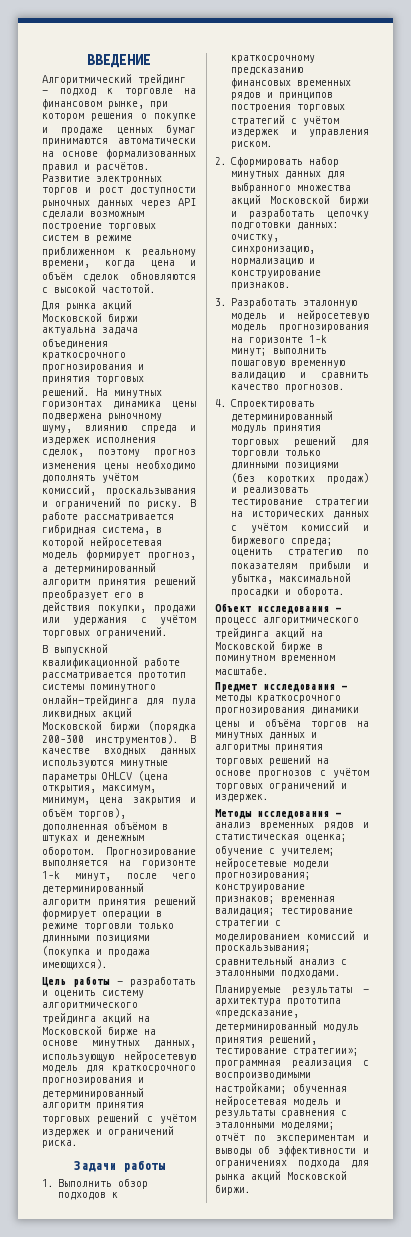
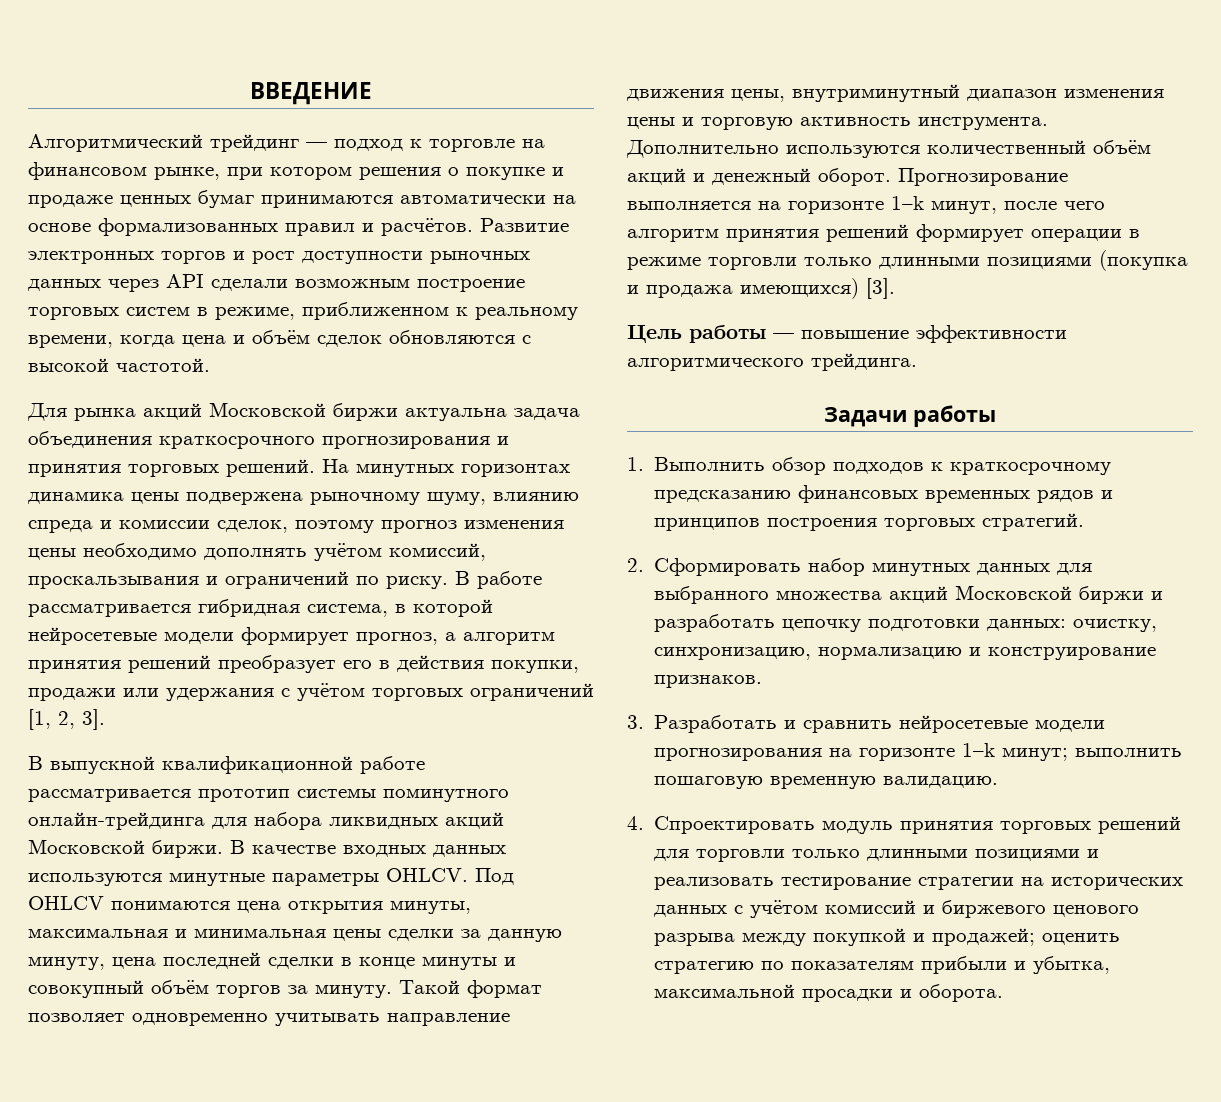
[96,235,132,243] режиме -> [215,307,295,320] режиме,
[42,437,156,445] издержек исполнения -> [119,520,210,529] комиссии
[90,537,162,548] [42,552,78,560] нейросетевая модель -> [28,627,234,645] нейросетевые модели
[54,563,156,574] детерминированный -> (456, 636) none
[96,627,168,638] ограничений. -> [470,683,594,701] [28,709,105,730] ограничений [1, 2, 3].
[172,698,196,706] пула -> [254,812,322,830] набора
[110,721,196,732] [42,734,179,745] биржи (порядка 200–300 инструментов). -> [152,840,223,858] биржи.
[102,771,168,782] [42,785,156,793] [42,797,197,805] [42,808,126,819] [42,821,168,832] [42,835,144,843] [42,846,96,857] OHLCV (цена открытия, максимум, минимум, цена закрытия и объём торгов), дополненная объёмом в штуках и денежным оборотом. -> [386,868,514,885] [28,896,471,914] [28,929,562,942] [28,952,516,970] [28,980,542,998] [28,1013,510,1026] [627,84,1164,102] [627,117,1048,130] [626,140,1151,158] [627,168,891,186] OHLCV. Под OHLCV понимаются цена открытия минуты, максимальная и минимальная цены сделки за данную минуту, цена последней сделки в конце минуты и совокупный объём торгов за минуту. Такой формат позволяет одновременно учитывать направление движения цены, внутриминутный диапазон изменения цены и торговую активность инструмента. Дополнительно используются количественный объём акций и денежный оборот.
[42,883,144,894] детерминированный -> (1105, 205) none
[42,959,108,970] имеющихся). -> [740,278,895,299] имеющихся) [3].
[130,976,196,987] [42,990,144,998] [42,1002,138,1010] [42,1013,150,1024] [42,1026,156,1037] [42,1040,196,1048] [42,1051,196,1062] [42,1065,196,1073] [42,1077,144,1085] [42,1088,144,1099] [42,1102,144,1110] [42,1113,196,1124] [42,1126,174,1137] [42,1140,78,1148] разработать и оценить систему алгоритмического трейдинга акций на Московской бирже на основе минутных данных, использующую нейросетевую модель для краткосрочного прогнозирования и детерминированный алгоритм принятия торговых решений с учётом издержек и ограничений риска. -> [801,325,1067,343] [627,353,917,371] повышение эффективности алгоритмического трейдинга.
[231,115,340,126] [231,129,369,137] [231,141,274,149] стратегий с учётом издержек и управления риском. -> [982,513,1085,531] стратегий.
[303,300,358,308] [231,310,369,321] [231,324,268,332] эталонную модель и нейросетевую модель -> [784,715,1106,733] и сравнить нейросетевые модели
[231,372,369,380] [231,384,346,392] валидацию и сравнить качество прогнозов. -> [883,776,999,788] валидацию.
[231,411,334,422] детерминированный -> (816, 825) none
[231,473,369,484] (без коротких продаж) -> (1081, 855) none
[291,538,334,546] спреда; -> [1053,905,1140,917] [654,928,1036,946] ценового разрыва между покупкой и продажей;
[215,603,341,614] [215,617,359,625] [215,628,323,639] [215,641,323,652] [215,655,335,663] [215,666,269,675] [215,682,347,692] [215,695,341,703] [215,707,359,715] [215,718,369,729] [215,732,317,740] [215,744,323,752] [215,755,329,766] [215,768,369,778] [215,780,347,791] [215,794,269,802] [215,809,341,819] [215,822,369,830] [215,834,347,842] [215,845,335,856] [215,858,329,869] [215,872,311,880] [215,884,305,892] [215,896,335,904] [215,908,353,916] [215,920,281,928] [215,931,369,942] [215,945,311,953] [215,956,347,967] [215,970,341,978] [215,985,369,995] [215,998,341,1006] [215,1010,299,1018] [215,1021,359,1032] [215,1034,317,1045] [215,1048,359,1056] [215,1060,369,1068] [215,1072,311,1080] [215,1083,347,1094] [215,1096,341,1107] [215,1110,347,1118] [215,1122,335,1130] [215,1133,369,1143] [215,1145,369,1157] [215,1160,369,1168] [215,1171,347,1182] [215,1184,251,1195] // Объект исследования — процесс алгоритмического трейдинга акций на Московской бирже в поминутном временном масштабе. // Предмет исследования — методы краткосрочного прогнозирования динамики цены и объёма торгов на минутных данных и алгоритмы принятия торговых решений на основе прогнозов с учётом торговых ограничений и издержек. // Методы исследования — анализ временных рядов и статистическая оценка; обучение с учителем; нейросетевые модели прогнозирования; конструирование признаков; временная валидация; тестирование стратегии с моделированием комиссий и проскальзывания; сравнительный анализ с эталонными подходами. // Планируемые результаты — архитектура прототипа «предсказание, детерминированный модуль принятия решений, тестирование стратегии»; программная реализация с воспроизводимыми настройками; обученная нейросетевая модель и результаты сравнения с эталонными моделями; отчёт по экспериментам и выводы об эффективности и ограничениях подхода для рынка акций Московской биржи. -> (1004, 993) none

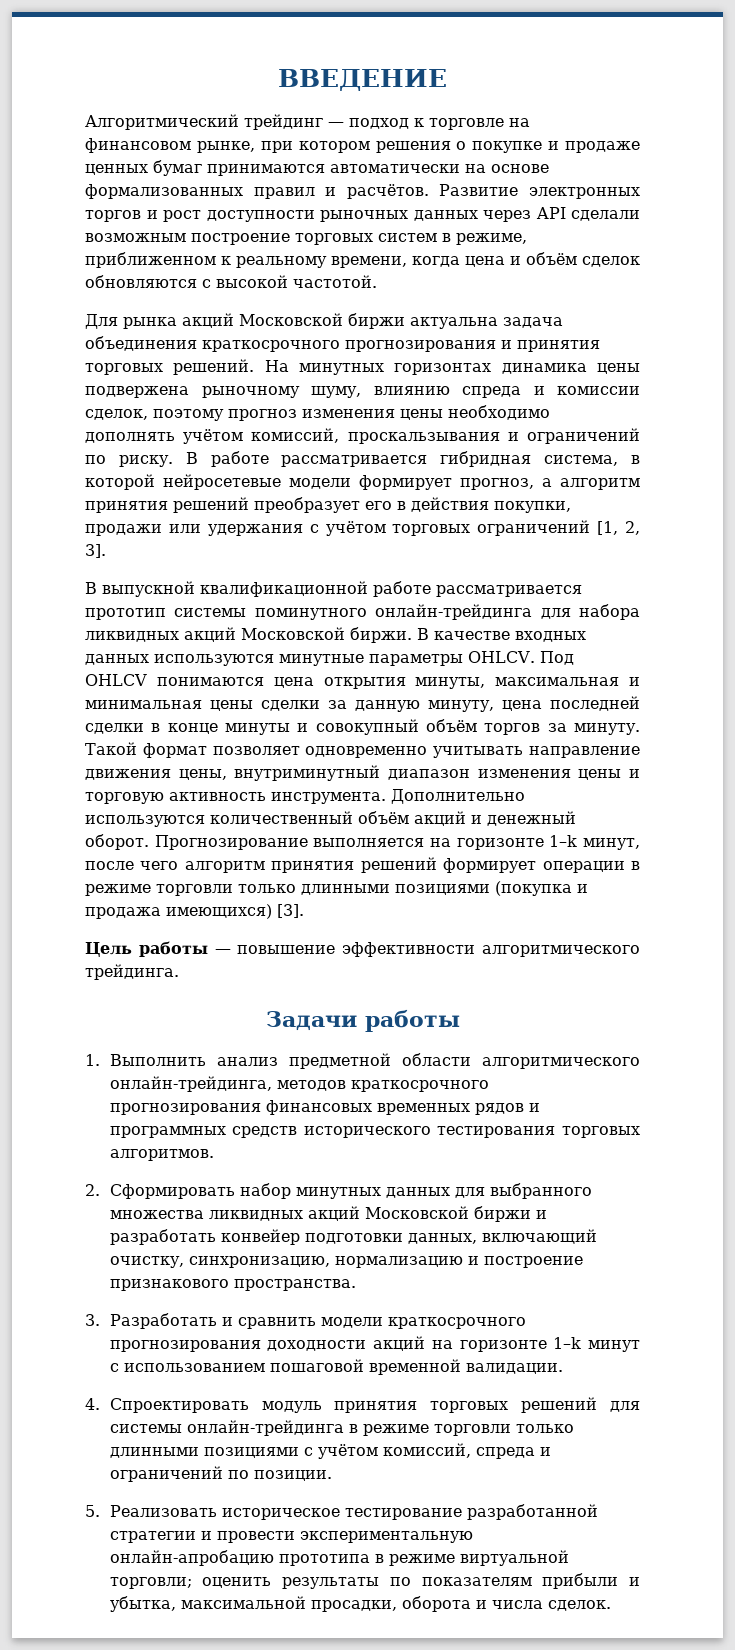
[772,457,1112,475] [654,485,1114,503] [654,513,1085,531] обзор подходов к краткосрочному предсказанию финансовых временных рядов и принципов построения торговых стратегий. -> [216,1053,640,1069] [109,1076,489,1092] [109,1100,540,1115] [109,1126,640,1138] [109,1149,214,1161] анализ предметной области алгоритмического онлайн-трейдинга, методов краткосрочного прогнозирования финансовых временных рядов и программных средств исторического тестирования торговых алгоритмов.
(883, 595) none -> [208,1210,303,1221] ликвидных
[782,619,1067,632] цепочку подготовки данных: -> [220,1229,597,1245] конвейер подготовки данных, включающий
[988,647,1157,660] [654,675,763,688] конструирование признаков. -> [483,1256,583,1268] [109,1279,356,1291] построение признакового пространства.
[899,715,1106,733] [654,743,1183,761] [654,776,999,789] нейросетевые модели прогнозирования на горизонте 1–k минут; выполнить пошаговую временную валидацию. -> [320,1317,526,1329] [109,1336,640,1352] [109,1359,563,1375] модели краткосрочного прогнозирования доходности акций на горизонте 1–k минут с использованием пошаговой временной валидации.
[696,849,1100,862] [654,877,1184,890] [654,900,1140,918] [654,928,1121,946] [654,961,755,974] торговли только длинными позициями и реализовать тестирование стратегии на исторических данных с учётом комиссий и биржевого ценового разрыва между покупкой и продажей; оценить стратегию -> [109,1420,574,1436] [109,1443,551,1459] [109,1466,332,1482] [85,1504,598,1520] [109,1531,473,1543] [109,1550,569,1566] [109,1577,380,1589] системы онлайн-трейдинга в режиме торговли только длинными позициями с учётом комиссий, спреда и ограничений по позиции. // 5. Реализовать историческое тестирование разработанной стратегии и провести экспериментальную онлайн-апробацию прототипа в режиме виртуальной торговли; оценить результаты
[802,984,1004,1002] просадки и оборота. -> [310,1596,611,1612] просадки, оборота и числа сделок.

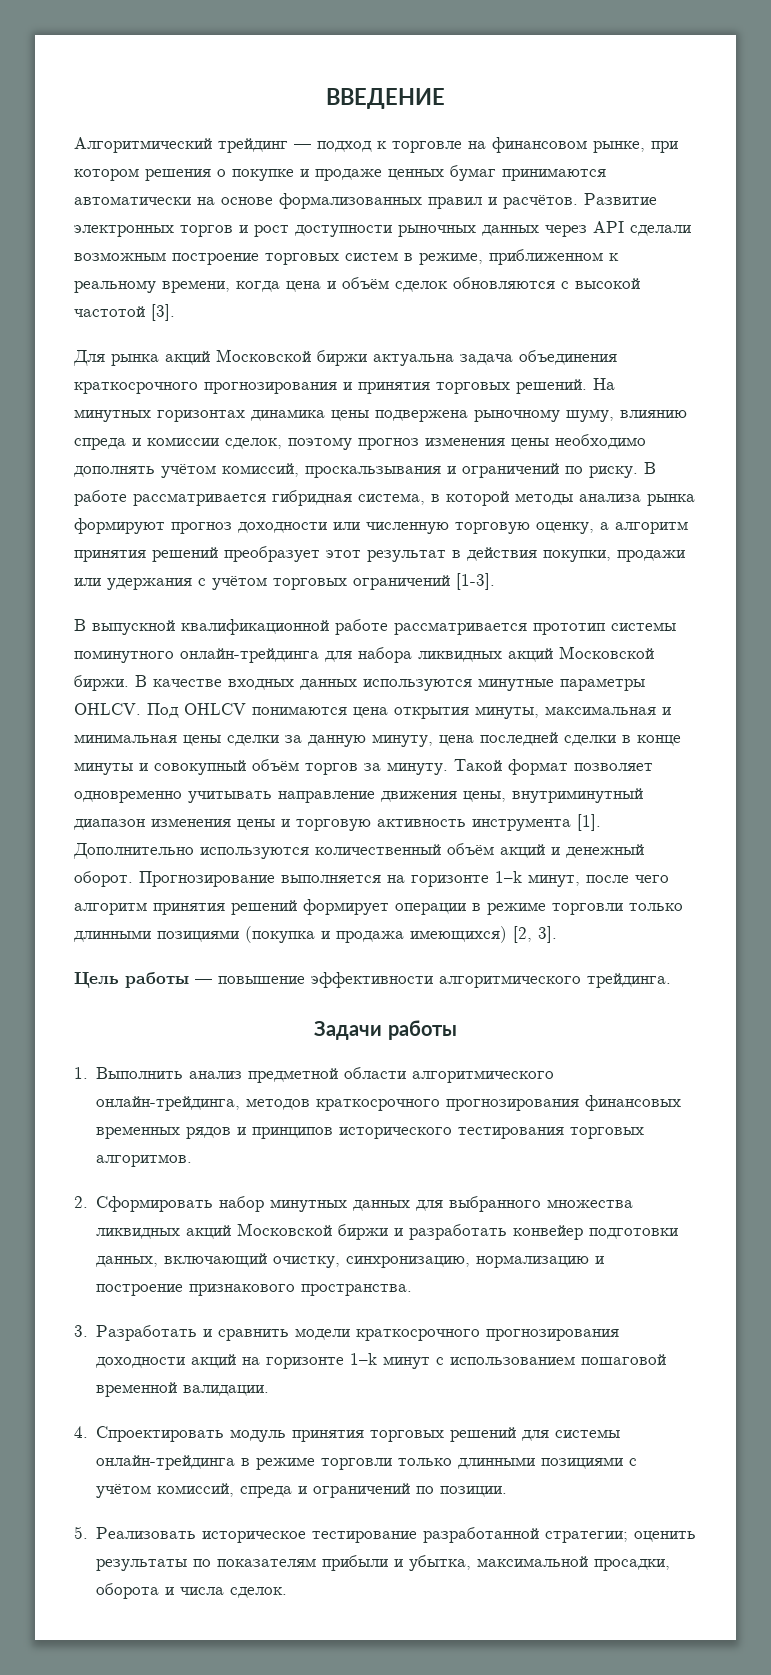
[293,275,377,288] частотой. -> [74,304,175,321] частотой [3].
[163,474,534,490] нейросетевые модели формирует прогноз, -> [515,493,695,506] [74,518,594,534] методы анализа рынка формируют прогноз доходности или численную торговую оценку,
[365,501,392,510] его -> [326,550,446,562] этот результат
[597,521,640,535] [85,544,106,558] [1, 2, 3]. -> [456,573,495,590] [1-3].
[271,792,386,804] инструмента. -> [472,814,601,831] инструмента [1].
[277,904,304,918] [3]. -> [513,926,557,943] [2, 3].
[109,1126,298,1138] программных средств -> [252,1127,334,1139] принципов
[109,1531,473,1543] [109,1550,569,1566] [109,1577,192,1589] стратегии и провести экспериментальную онлайн-апробацию прототипа в режиме виртуальной торговли; -> [545,1531,629,1543] стратегии;

